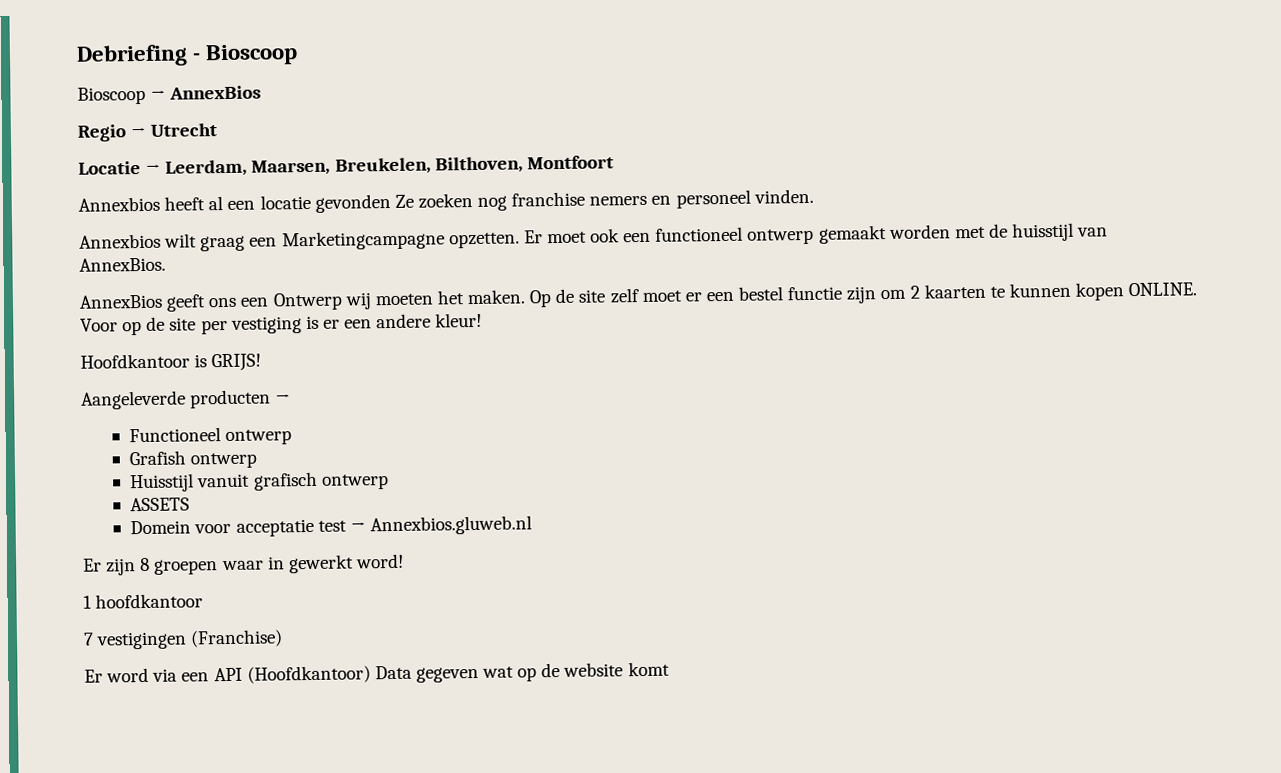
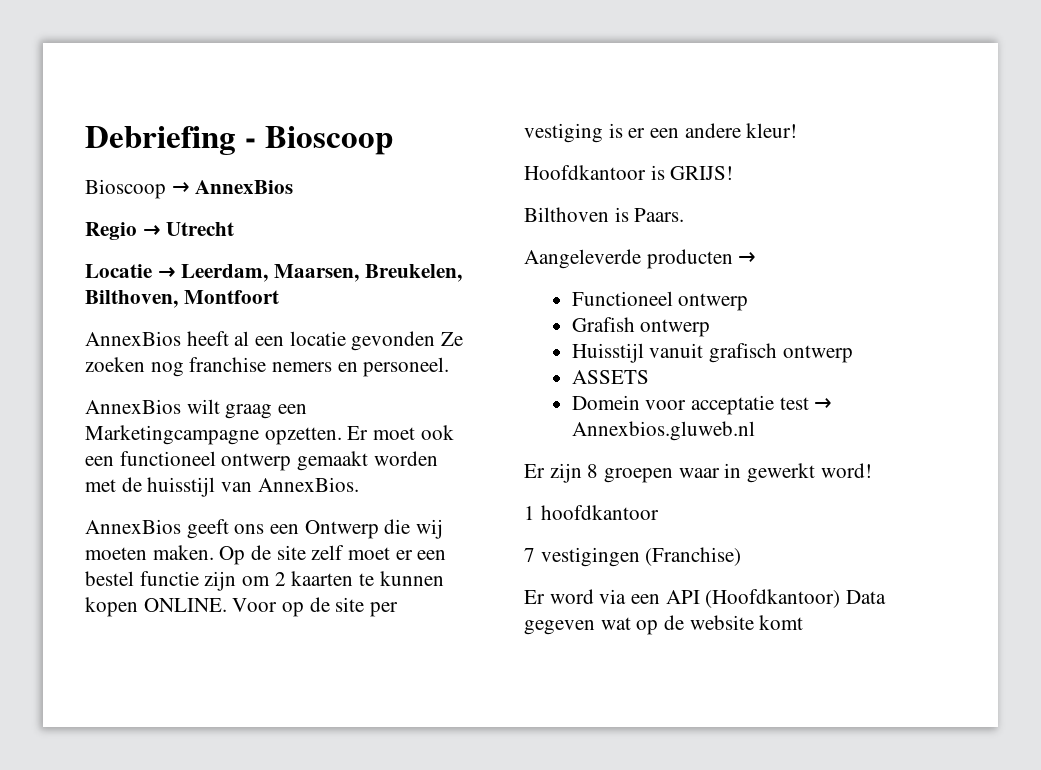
[78,196,160,212] Annexbios -> [85,331,181,346] AnnexBios
[675,188,814,209] [79,233,161,249] personeel vinden. // Annexbios -> [363,357,450,377] [85,399,181,414] personeel. // AnnexBios
(343, 301) none -> [384,519,411,534] die
[436,290,464,305] het -> (147, 553) none
(262, 362) none -> [524,207,685,222] // Bilthoven is Paars.

